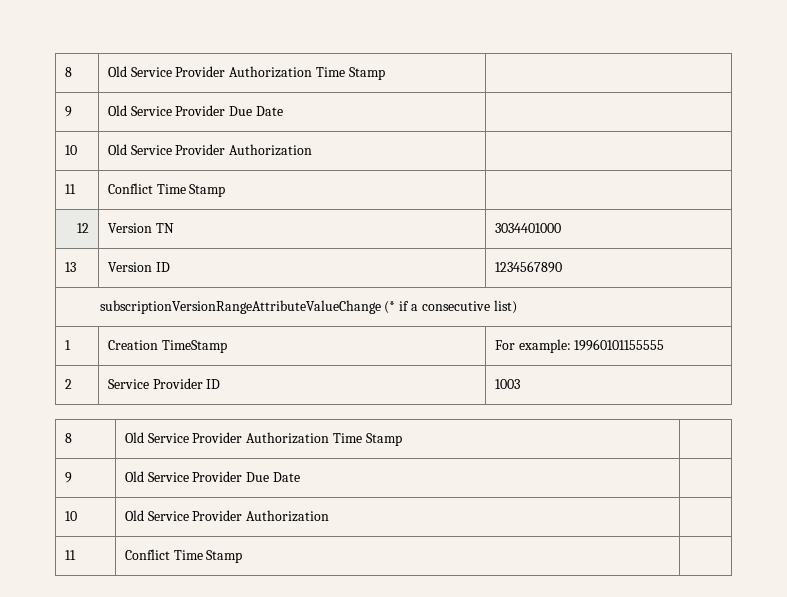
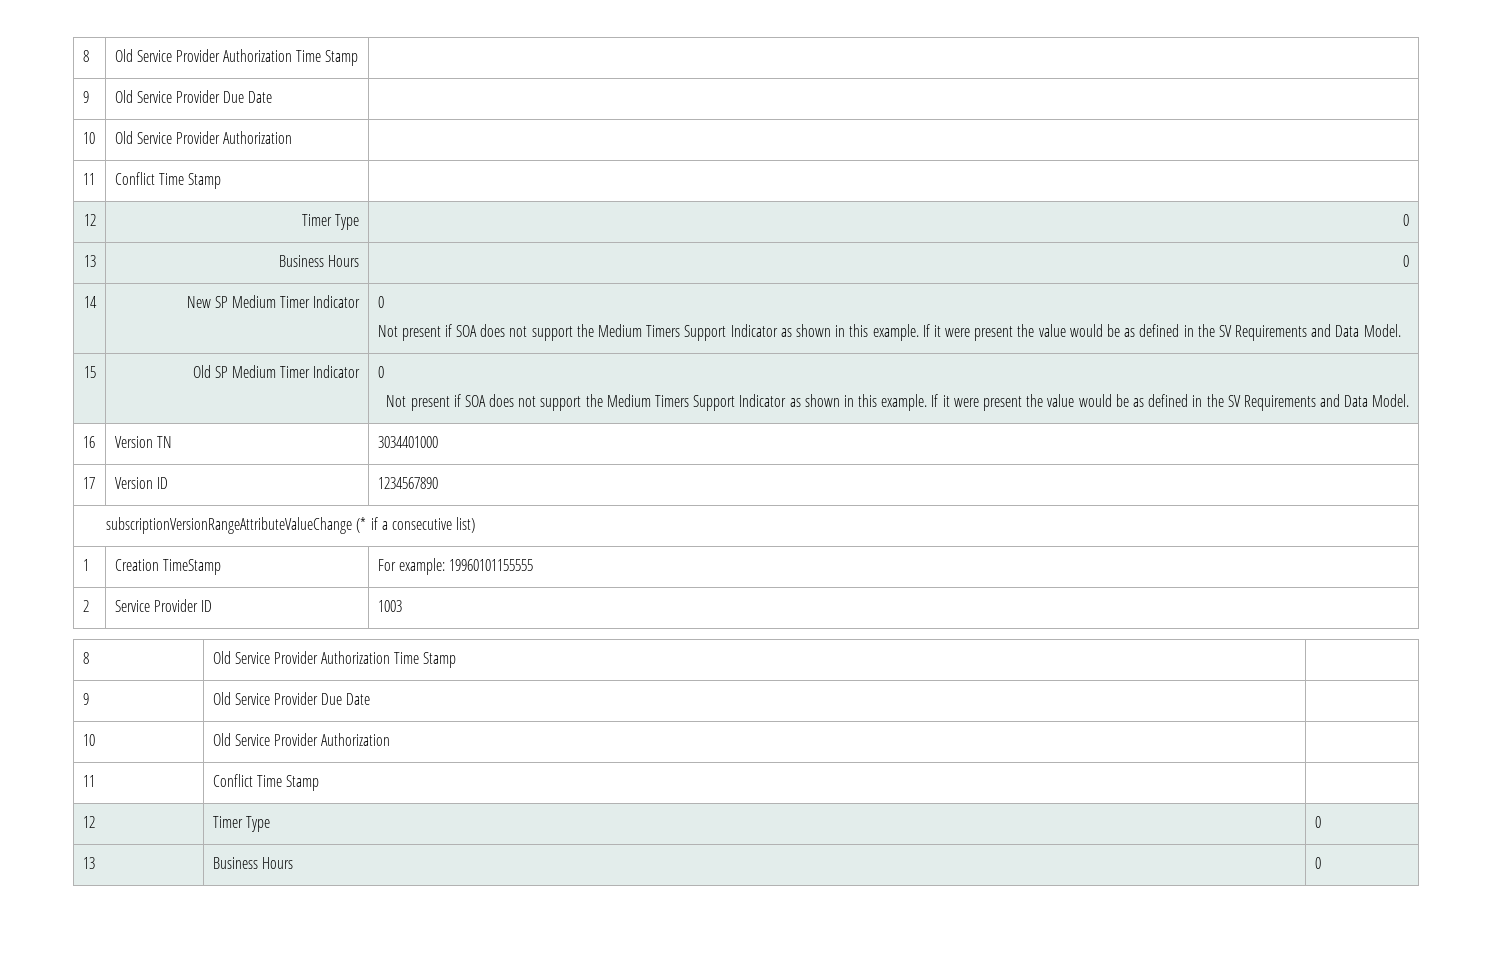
(90, 228) none -> [302,214,360,230] [1403,214,1410,226] [84,255,97,267] [279,255,360,267] [1403,255,1410,267] [84,296,98,308] [186,295,361,308] [377,296,384,308] [377,324,1401,341] [84,366,97,378] [192,365,361,378] [377,366,384,378] [386,394,1410,411] [82,436,95,448] | Timer Type | 0 // 13 | Business Hours | 0 // 14 | New SP Medium Timer Indicator | 0 // Not present if SOA does not support the Medium Timers Support Indicator as shown in this example. If it were present the value would be as defined in the SV Requirements and Data Model. // 15 | Old SP Medium Timer Indicator | 0 // Not present if SOA does not support the Medium Timers Support Indicator as shown in this example. If it were present the value would be as defined in the SV Requirements and Data Model. // 16
[64,262,76,272] 13 -> [82,477,95,489] 17
(243, 556) none -> [82,816,95,828] [212,816,270,832] [1314,816,1321,828] [82,857,95,869] [212,857,293,869] [1314,857,1321,869] // 12 | Timer Type | 0 // 13 | Business Hours | 0

